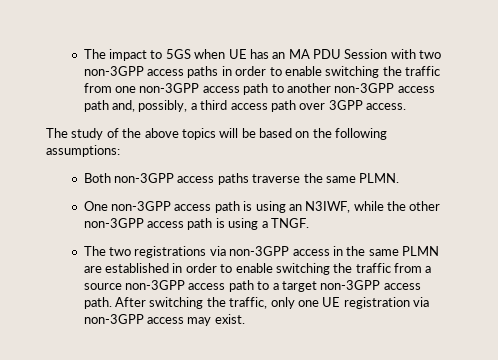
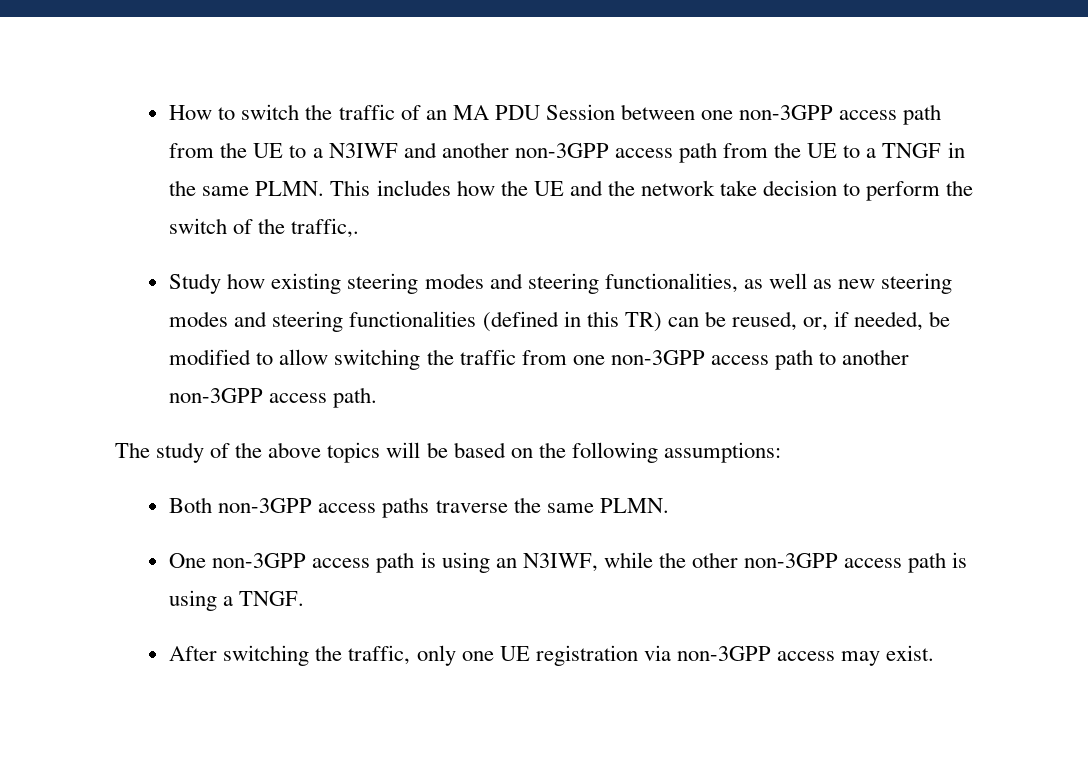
[83,49,442,61] [83,66,322,78] The impact to 5GS when UE has an MA PDU Session with two non-3GPP access paths in order to enable -> [169,104,942,125] [169,142,965,163] [169,180,974,201] [169,218,360,238] [169,273,953,294] [169,311,951,332] [169,349,329,365] How to switch the traffic of an MA PDU Session between one non-3GPP access path from the UE to a N3IWF and another non-3GPP access path from the UE to a TNGF in the same PLMN. This includes how the UE and the network take decision to perform the switch of the traffic,. // Study how existing steering modes and steering functionalities, as well as new steering modes and steering functionalities (defined in this TR) can be reused, or, if needed, be modified to allow
[83,100,407,112] path and, possibly, a third access path over 3GPP access. -> [333,387,378,408] path.
[83,246,440,258] [83,263,432,275] [83,280,421,292] [83,297,112,309] The two registrations via non-3GPP access in the same PLMN are established in order to enable switching the traffic from a source non-3GPP access path to a target non-3GPP access path. -> (305, 598) none

